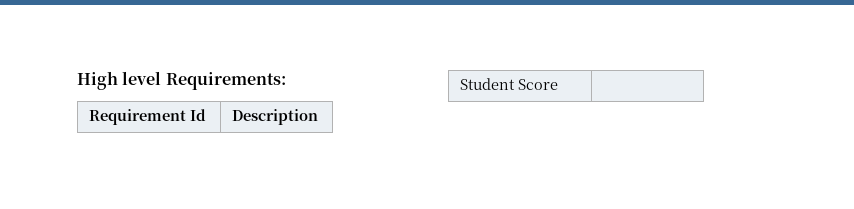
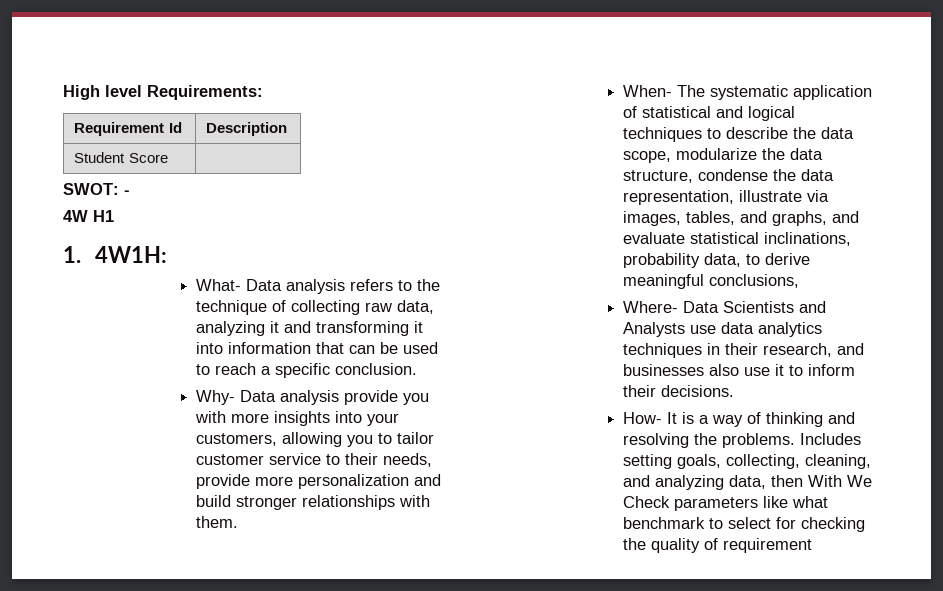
(559, 84) none -> [63,183,130,195] [63,210,114,222] [63,246,168,263] [196,279,441,294] [196,300,435,315] [196,321,424,336] [196,342,439,354] [196,363,418,378] [196,390,430,405] [195,411,400,426] [196,432,435,447] [196,453,433,467] [196,474,442,489] [196,495,431,510] [196,516,239,528] [623,85,873,100] [623,106,796,121] [623,127,855,142] [623,148,824,163] [623,169,835,183] [623,190,830,205] [623,211,860,226] [623,232,852,246] [623,253,811,268] [623,274,800,289] [623,301,827,313] [623,322,823,337] [623,343,865,358] [623,364,856,376] [623,385,735,397] [623,412,856,427] [623,433,862,448] [623,454,872,469] [623,475,873,490] [623,496,829,511] [623,517,866,532] [623,538,813,553] // SWOT: - // 4W H1 // 1. 4W1H: // What- Data analysis refers to the technique of collecting raw data, analyzing it and transforming it into information that can be used to reach a specific conclusion. // Why- Data analysis provide you with more insights into your customers, allowing you to tailor customer service to their needs, provide more personalization and build stronger relationships with them. // When- The systematic application of statistical and logical techniques to describe the data scope, modularize the data structure, condense the data representation, illustrate via images, tables, and graphs, and evaluate statistical inclinations, probability data, to derive meaningful conclusions, // Where- Data Scientists and Analysts use data analytics techniques in their research, and businesses also use it to inform their decisions. // How- It is a way of thinking and resolving the problems. Includes setting goals, collecting, cleaning, and analyzing data, then With We Check parameters like what benchmark to select for checking the quality of requirement

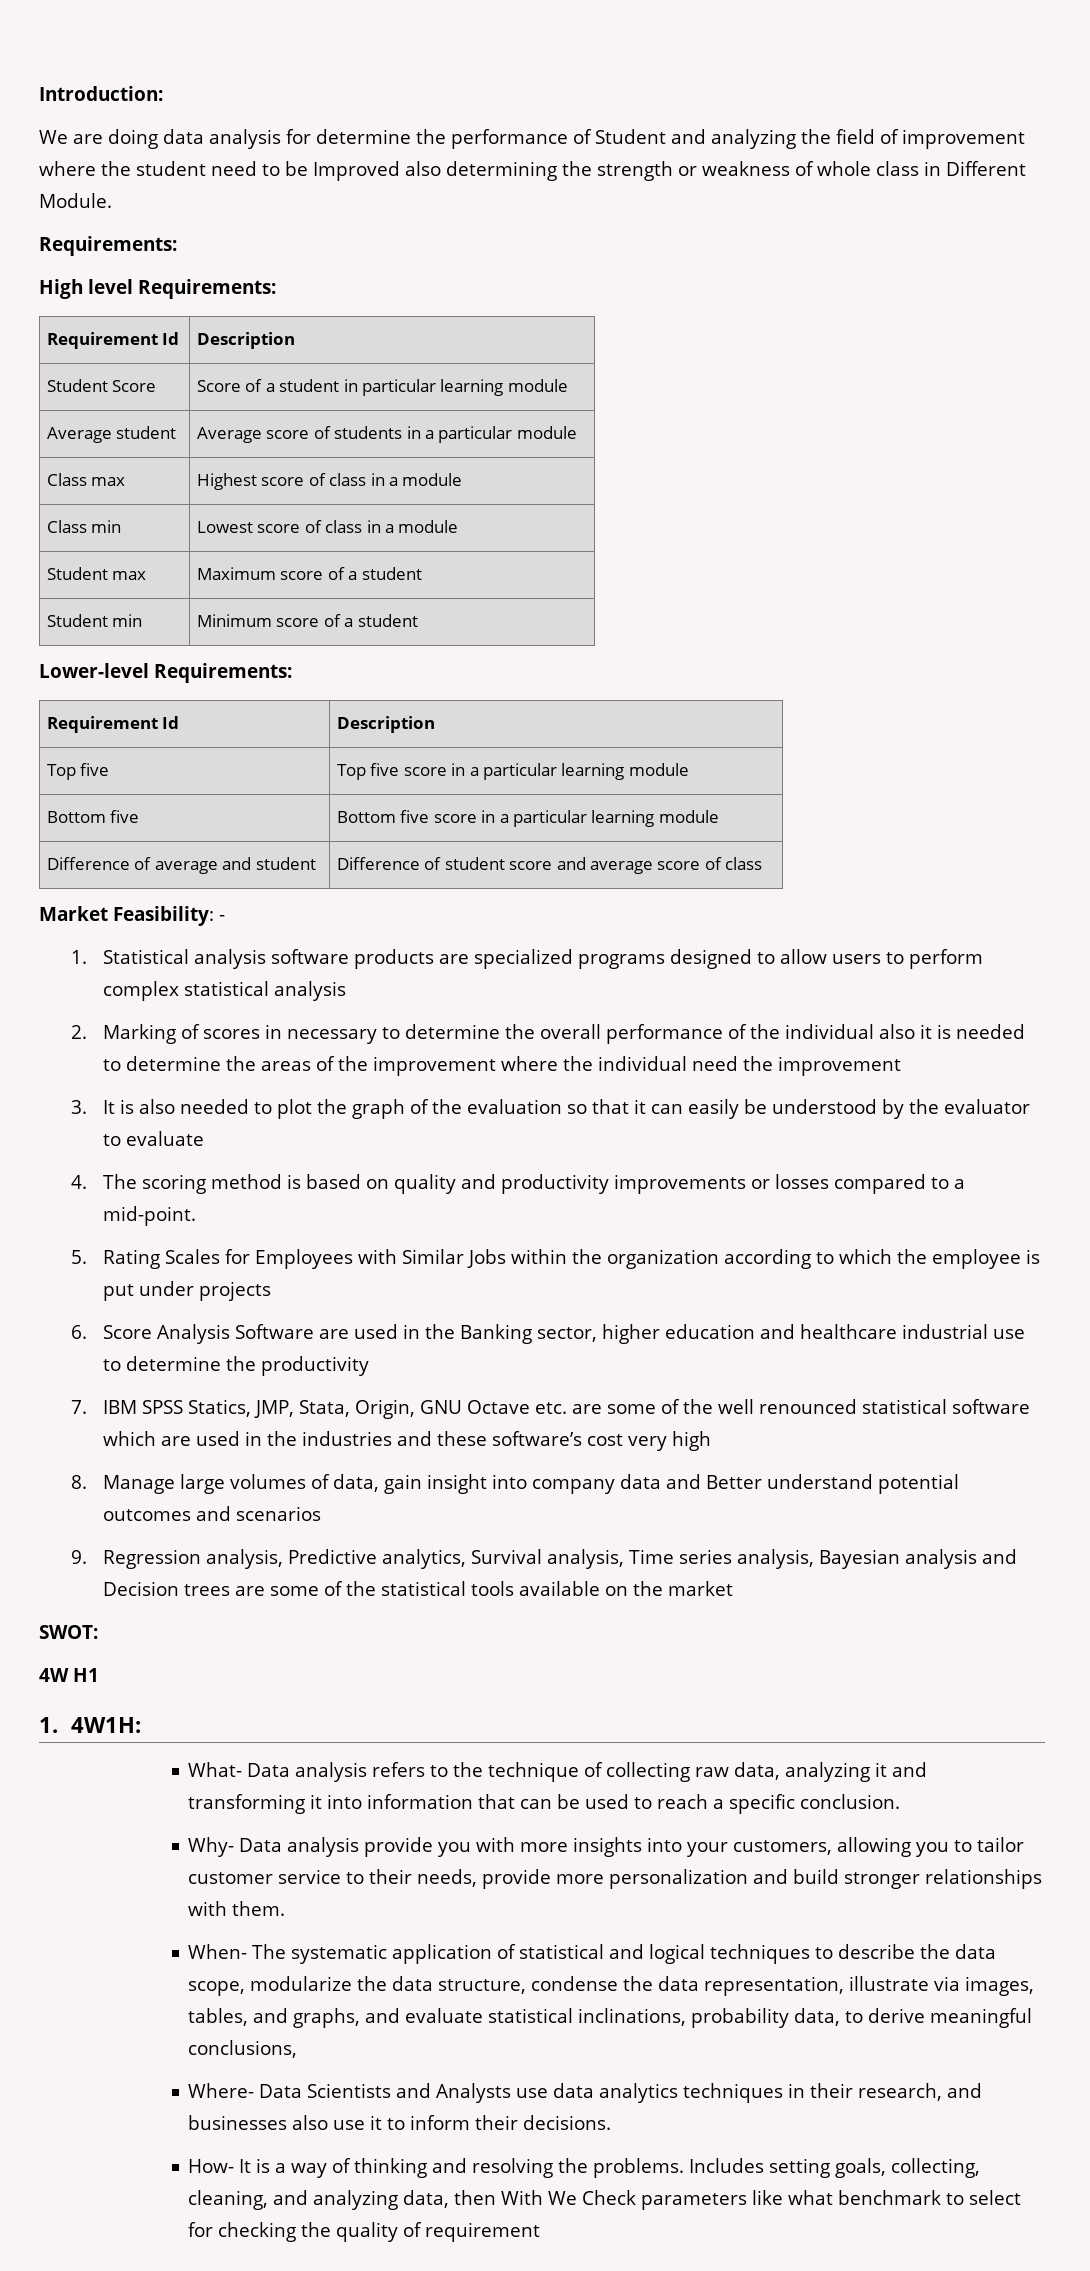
(63, 92) none -> [39,86,163,101] [39,129,1025,149] [39,161,1026,181] [39,193,112,208] [39,236,177,256] Introduction: // We are doing data analysis for determine the performance of Student and analyzing the field of improvement where the student need to be Improved also determining the strength or weakness of whole class in Different Module. // Requirements: //
(168, 158) none -> [196,379,568,396] [46,426,177,443] [196,426,577,443] [46,473,126,486] [196,473,463,490] [46,520,122,533] [196,520,459,533] [46,567,147,580] [196,567,422,580] [46,614,143,627] [196,614,418,627] [39,663,292,683] [46,716,180,733] [336,716,435,733] [46,763,110,780] [336,763,689,780] [46,810,140,823] [336,810,719,827] [46,857,316,874] [336,857,763,874] [39,906,225,926] [71,949,984,969] [103,981,347,1001] [71,1024,1026,1044] [103,1056,902,1076] [71,1099,1031,1119] [103,1131,205,1146] [71,1174,966,1194] [103,1206,197,1226] [71,1249,1041,1269] [103,1281,272,1301] [71,1324,1026,1344] [103,1356,370,1376] [71,1399,1031,1419] [103,1431,712,1451] [71,1474,960,1494] [103,1506,322,1521] [71,1549,1018,1569] [103,1581,734,1596] Score of a student in particular learning module // Average student | Average score of students in a particular module // Class max | Highest score of class in a module // Class min | Lowest score of class in a module // Student max | Maximum score of a student // Student min | Minimum score of a student // Lower-level Requirements: // Requirement Id | Description // Top five | Top five score in a particular learning module // Bottom five | Bottom five score in a particular learning module // Difference of average and student | Difference of student score and average score of class // Market Feasibility: - // 1. Statistical analysis software products are specialized programs designed to allow users to perform complex statistical analysis // 2. Marking of scores in necessary to determine the overall performance of the individual also it is needed to determine the areas of the improvement where the individual need the improvement // 3. It is also needed to plot the graph of the evaluation so that it can easily be understood by the evaluator to evaluate // 4. The scoring method is based on quality and productivity improvements or losses compared to a mid-point. // 5. Rating Scales for Employees with Similar Jobs within the organization according to which the employee is put under projects // 6. Score Analysis Software are used in the Banking sector, higher education and healthcare industrial use to determine the productivity // 7. IBM SPSS Statics, JMP, Stata, Origin, GNU Octave etc. are some of the well renounced statistical software which are used in the industries and these software’s cost very high // 8. Manage large volumes of data, gain insight into company data and Better understand potential outcomes and scenarios // 9. Regression analysis, Predictive analytics, Survival analysis, Time series analysis, Bayesian analysis and Decision trees are some of the statistical tools available on the market
[124,190,130,195] - -> (98, 1632) none

